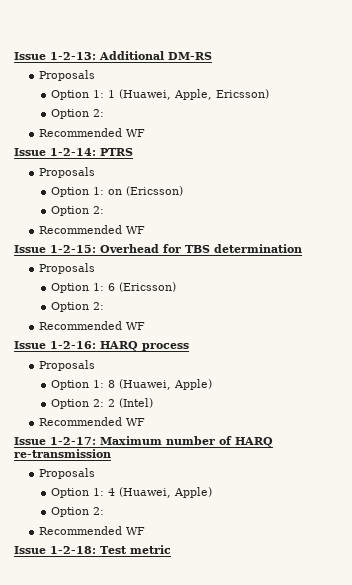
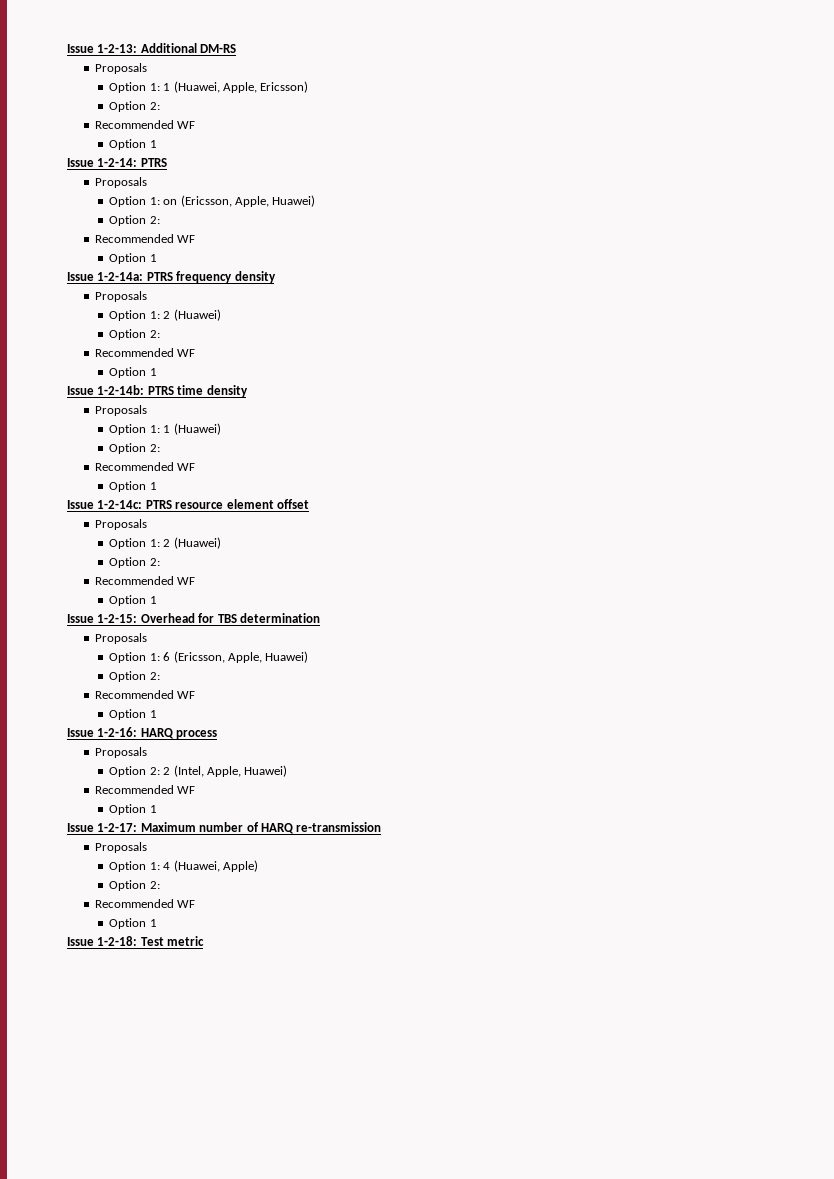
(145, 133) none -> [109,139,157,150] // Option 1
[126,186,184,196] [51,206,105,216] [38,225,145,234] (Ericsson) // Option 2: // Recommended WF -> [180,195,316,207] [109,215,160,226] [95,234,196,243] [109,253,157,264] [67,271,276,283] [95,291,148,302] [109,309,221,321] [109,329,160,340] [95,348,196,357] [109,367,157,378] [67,385,248,397] [95,405,148,416] [109,423,221,435] [109,443,160,454] [95,462,196,471] [109,481,157,492] [67,499,309,509] [95,519,148,530] [109,537,221,549] [109,557,160,568] [95,576,196,585] [109,595,157,606] (Ericsson, Apple, Huawei) // Option 2: // Recommended WF // Option 1 // Issue 1-2-14a: PTRS frequency density // Proposals // Option 1: 2 (Huawei) // Option 2: // Recommended WF // Option 1 // Issue 1-2-14b: PTRS time density // Proposals // Option 1: 1 (Huawei) // Option 2: // Recommended WF // Option 1 // Issue 1-2-14c: PTRS resource element offset // Proposals // Option 1: 2 (Huawei) // Option 2: // Recommended WF // Option 1
[119,282,177,292] [51,302,105,312] [38,321,145,330] (Ericsson) // Option 2: // Recommended WF -> [173,651,309,663] [109,671,160,682] [95,690,196,699] [109,709,157,720] (Ericsson, Apple, Huawei) // Option 2: // Recommended WF // Option 1
[51,379,213,390] // Option 1: 8 (Huawei, Apple) -> (148, 752) none
[119,398,154,408] [38,417,145,426] (Intel) // Recommended WF -> [173,765,288,777] [95,785,196,794] [109,804,157,815] (Intel, Apple, Huawei) // Recommended WF // Option 1
(145, 531) none -> [109,918,157,929] // Option 1

